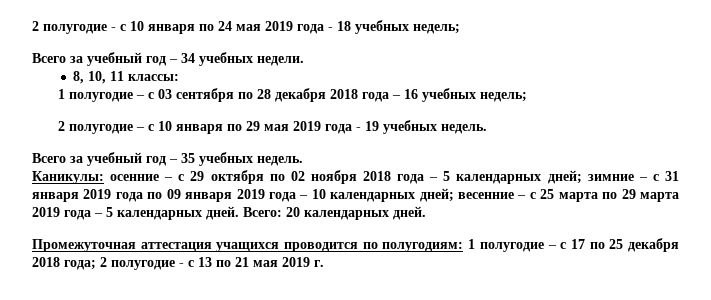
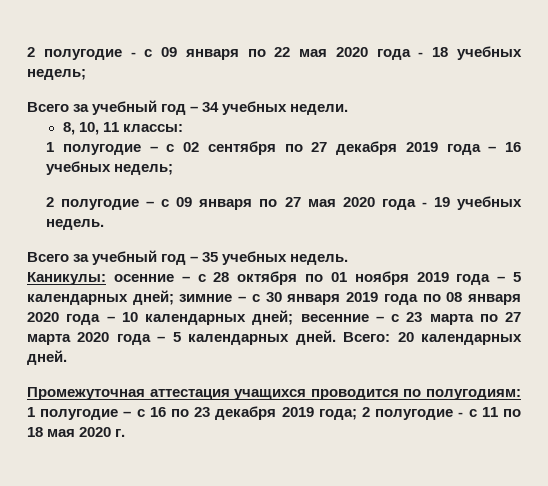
[32,21,293,34] 2 полугодие - с 10 января по 24 мая 2019 -> [27,47,368,60] 2 полугодие - с 09 января по 22 мая 2020
[157,89,172,99] 03 -> [182,142,199,152] 02
[256,88,358,102] 28 декабря 2018 -> [311,141,438,155] 27 декабря 2019
[157,121,321,134] 10 января по 29 мая 2019 -> [176,197,375,210] 09 января по 27 мая 2020
[190,171,205,181] 29 -> [213,272,230,282] 28
[290,170,391,184] 02 ноября 2018 -> [330,271,449,285] 01 ноября 2019
[664,171,679,181] 31 -> [265,292,282,302] 30
[166,189,265,202] 09 января 2019 -> [446,292,521,305] [27,312,59,322] 08 января 2020
[540,189,555,199] 25 -> [406,312,423,322] 23
[621,189,680,202] [32,207,60,217] 29 марта 2019 -> [505,312,521,322] [27,332,110,345] 27 марта 2020
[570,238,680,252] [32,257,60,267] 17 по 25 декабря 2018 -> [149,406,314,420] 16 по 23 декабря 2019
[198,257,310,267] 13 по 21 мая 2019 -> [481,407,521,417] [27,427,112,437] 11 по 18 мая 2020

